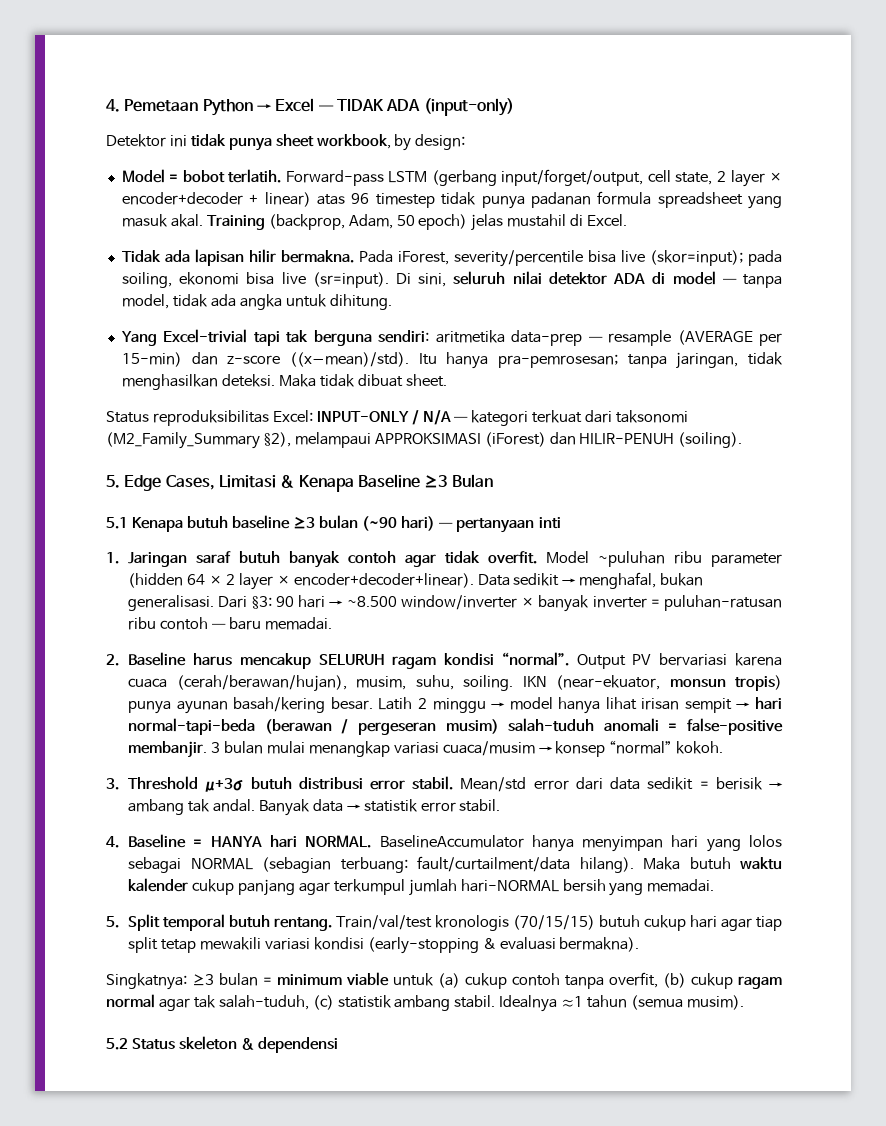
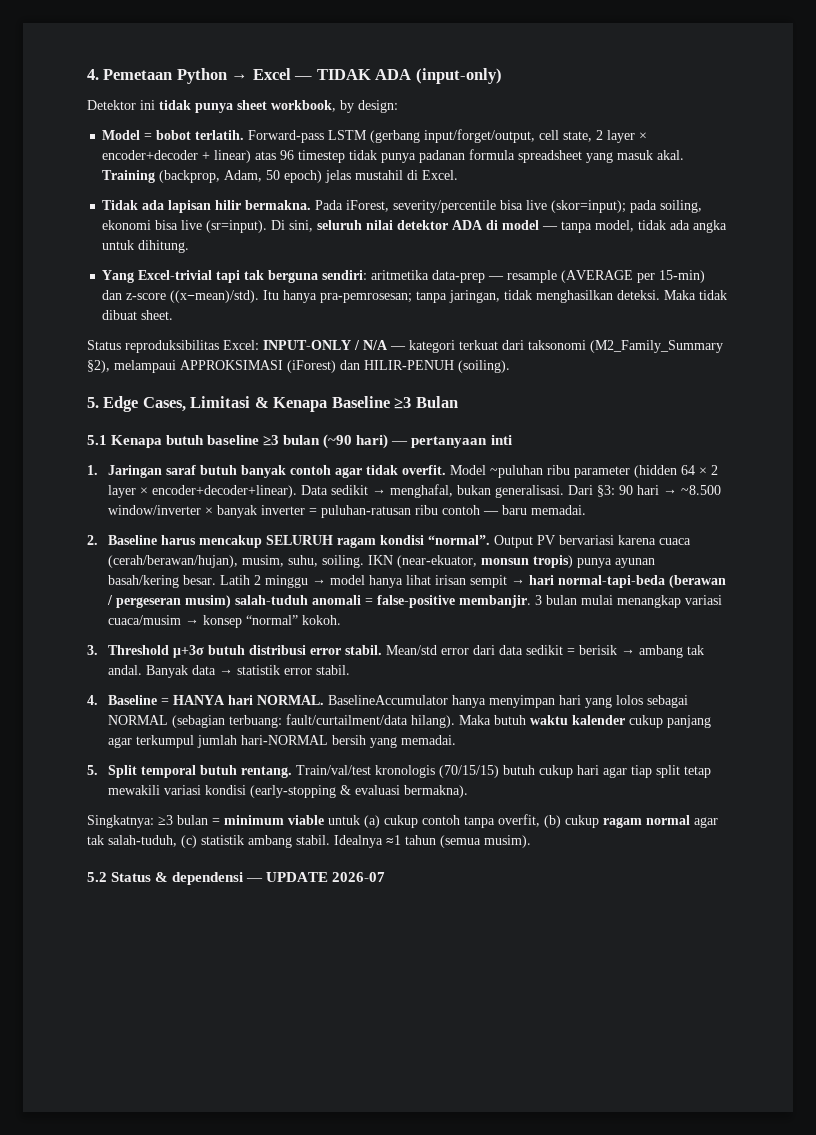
[179,1036,238,1050] skeleton -> (152, 877) none
(339, 1045) none -> [246,872,386,882] — UPDATE 2026-07

